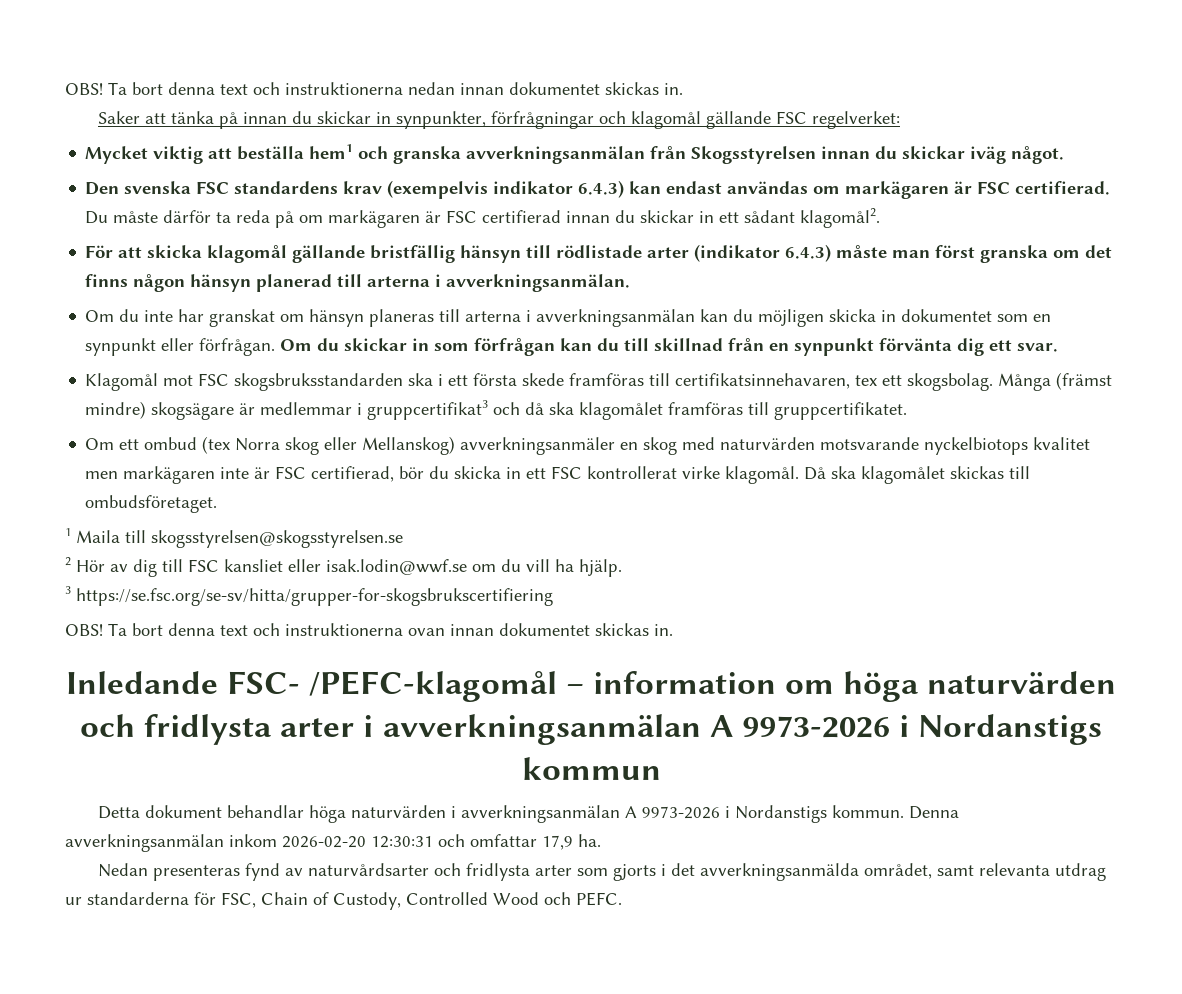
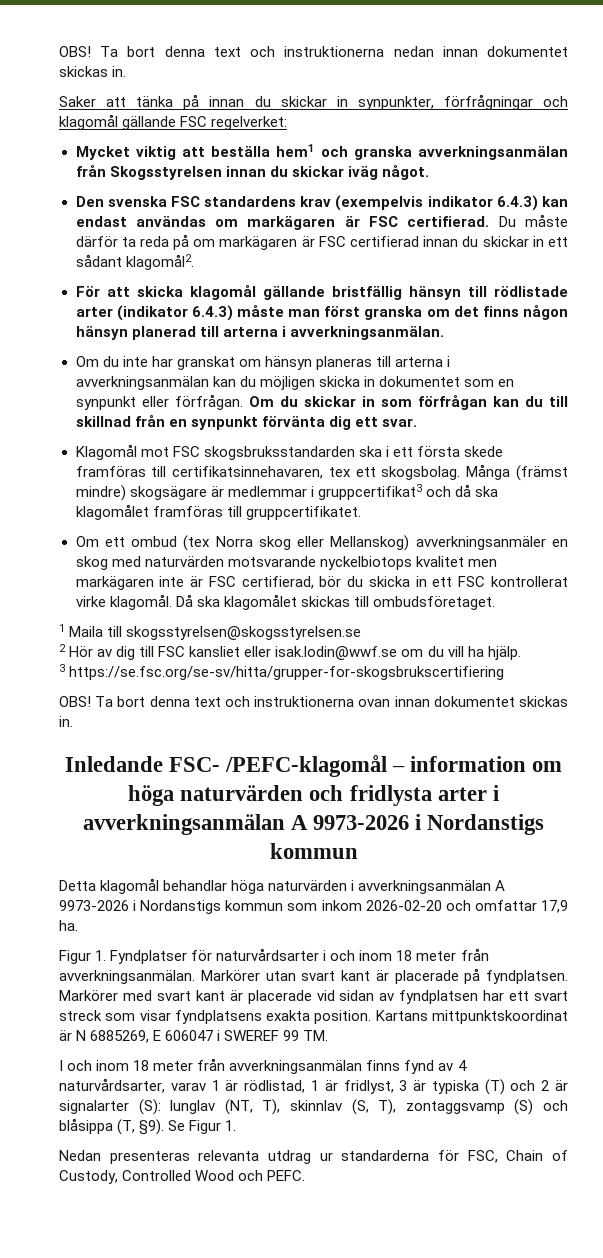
[144,805,222,818] dokument -> [100,878,160,894] klagomål
[831,805,959,819] [65,834,224,852] kommun. Denna avverkningsanmälan -> [225,900,318,911] kommun som
[371,836,433,848] 12:30:31 -> (442, 905) none
[97,863,974,881] Nedan presenteras fynd av naturvårdsarter och fridlysta arter som gjorts i det avverkningsanmälda området, samt -> [59,948,489,964] [59,968,568,984] [59,990,569,1004] [59,1010,568,1024] [59,1030,329,1043] [59,1058,467,1074] [59,1078,568,1095] [59,1099,569,1115] [59,1118,237,1135] [59,1150,190,1164] Figur 1. Fyndplatser för naturvårdsarter i och inom 18 meter från avverkningsanmälan. Markörer utan svart kant är placerade på fyndplatsen. Markörer med svart kant är placerade vid sidan av fyndplatsen har ett svart streck som visar fyndplatsens exakta position. Kartans mittpunktskoordinat är N 6885269, E 606047 i SWEREF 99 TM. // I och inom 18 meter från avverkningsanmälan finns fynd av 4 naturvårdsarter, varav 1 är rödlistad, 1 är fridlyst, 3 är typiska (T) och 2 är signalarter (S): lunglav (NT, T), skinnlav (S, T), zontaggsvamp (S) och blåsippa (T, §9). Se Figur 1. // Nedan presenteras

